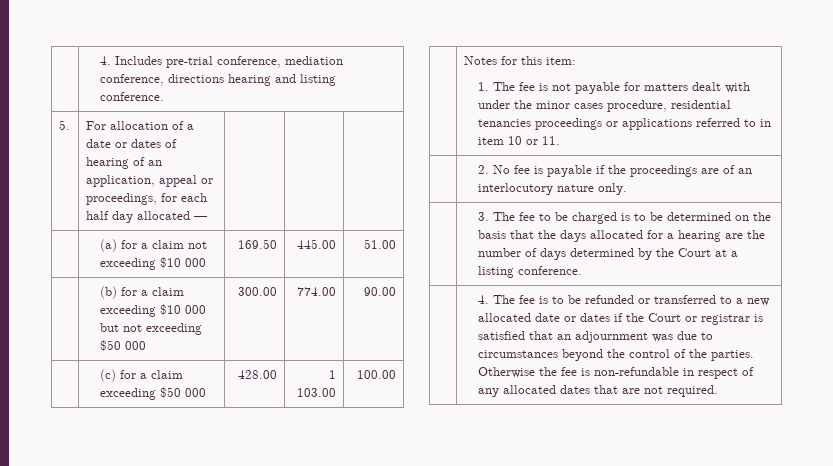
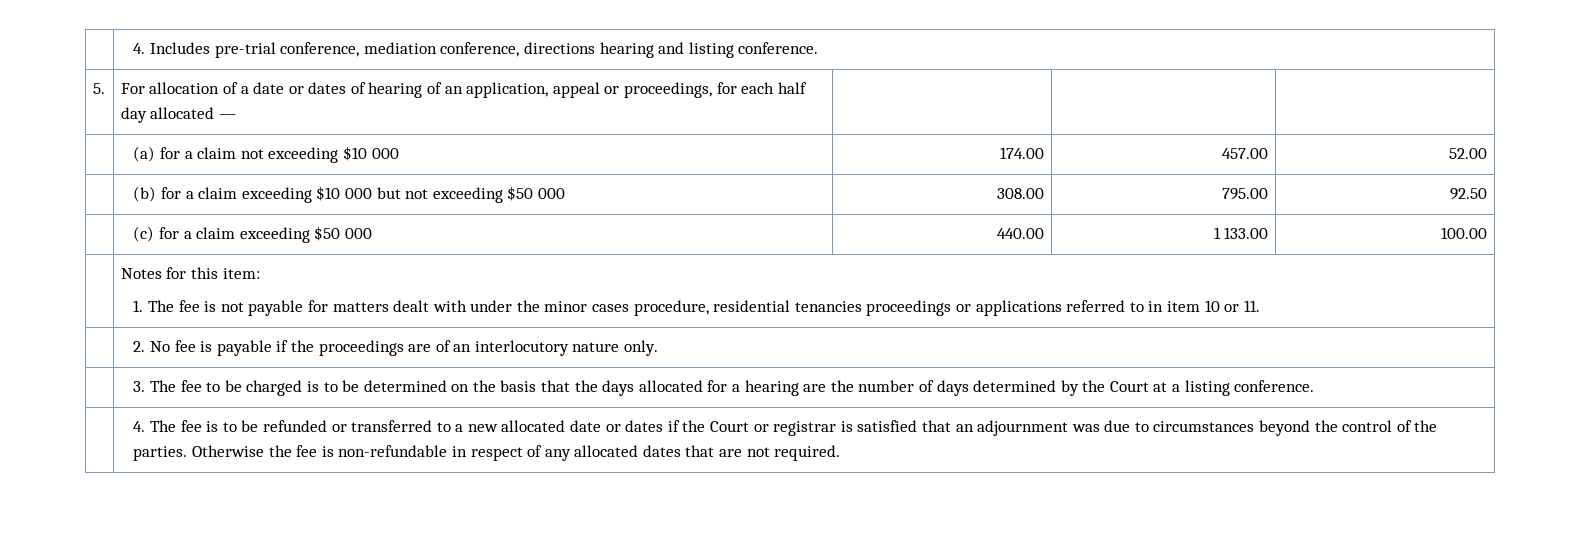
[238,239,278,249] [297,239,337,249] [364,239,397,249] 169.50 | 445.00 | 51.00 -> [1000,147,1045,159] [1222,148,1269,159] [1449,148,1488,159] 174.00 | 457.00 | 52.00
[238,287,278,296] [297,287,337,296] [364,287,397,296] 300.00 | 774.00 | 90.00 -> [997,188,1045,199] [1222,188,1269,200] [1450,188,1488,200] 308.00 | 795.00 | 92.50
[238,370,278,379] [329,370,337,379] [297,388,337,397] 428.00 | 1 103.00 -> [997,228,1045,239] [1213,227,1269,239] 440.00 | 1 133.00

